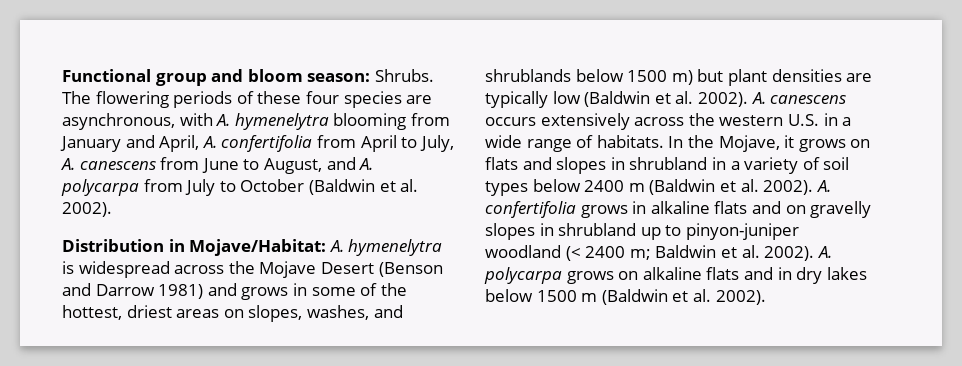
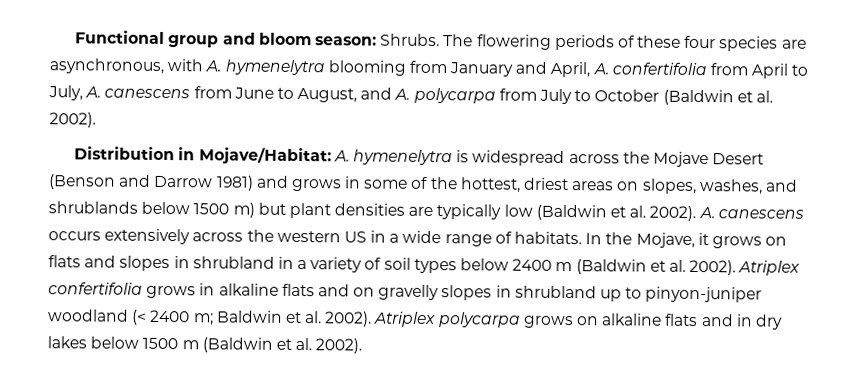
[787,114,819,126] U.S. -> [343,231,367,243] US
[816,180,831,192] A. -> [738,260,801,276] Atriplex
[817,246,832,258] A. -> [373,311,437,328] Atriplex

